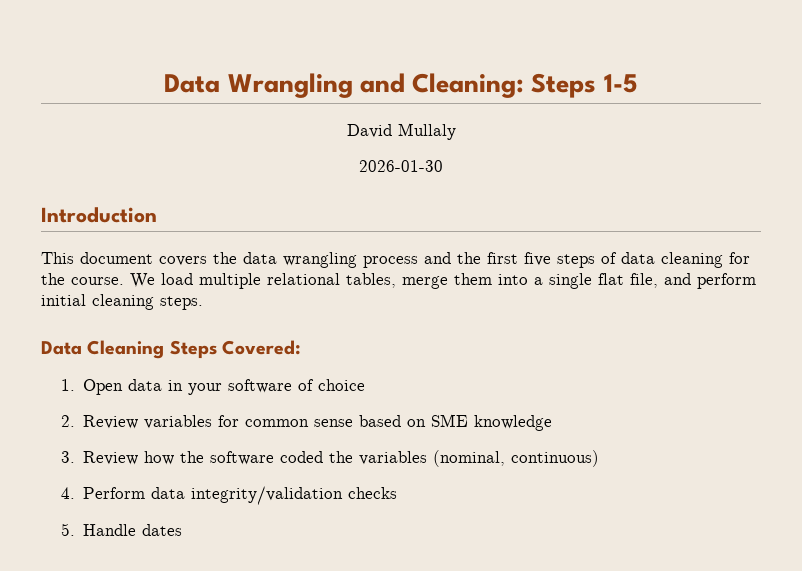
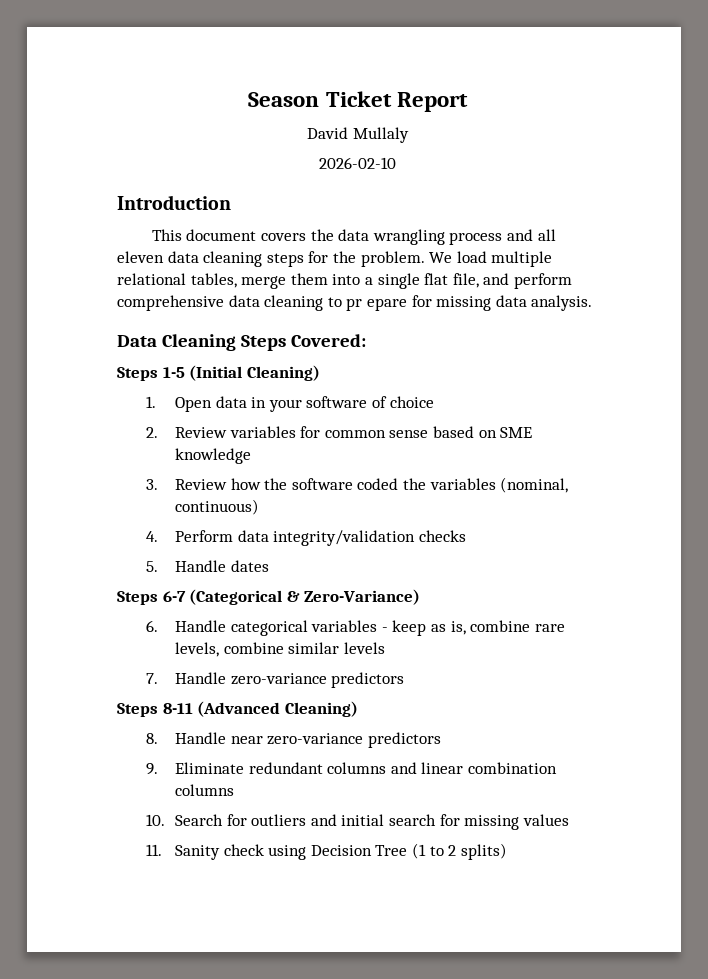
[164,73,638,98] Data Wrangling and Cleaning: Steps 1-5 -> [248,91,468,112] Season Ticket Report
[359,160,443,172] 2026-01-30 -> [319,157,396,169] 2026-02-10
[457,252,723,268] the first five steps of data cleaning -> [537,229,556,241] [117,251,304,267] all eleven data cleaning steps
[71,277,124,285] course. -> [360,251,425,267] problem.
[41,294,203,310] initial cleaning steps. -> [117,295,593,311] comprehensive data cleaning to pr epare for missing data analysis.
(301, 347) none -> [117,365,320,381] // Steps 1-5 (Initial Cleaning)
(182, 530) none -> [117,589,421,605] [146,620,565,636] [175,642,385,657] [146,672,405,688] [117,701,358,717] [146,732,441,748] [146,762,558,775] [175,784,235,796] [146,814,569,830] [146,843,507,860] // Steps 6-7 (Categorical & Zero-Variance) // 6. Handle categorical variables - keep as is, combine rare levels, combine similar levels // 7. Handle zero-variance predictors // Steps 8-11 (Advanced Cleaning) // 8. Handle near zero-variance predictors // 9. Eliminate redundant columns and linear combination columns // 10. Search for outliers and initial search for missing values // 11. Sanity check using Decision Tree (1 to 2 splits)

